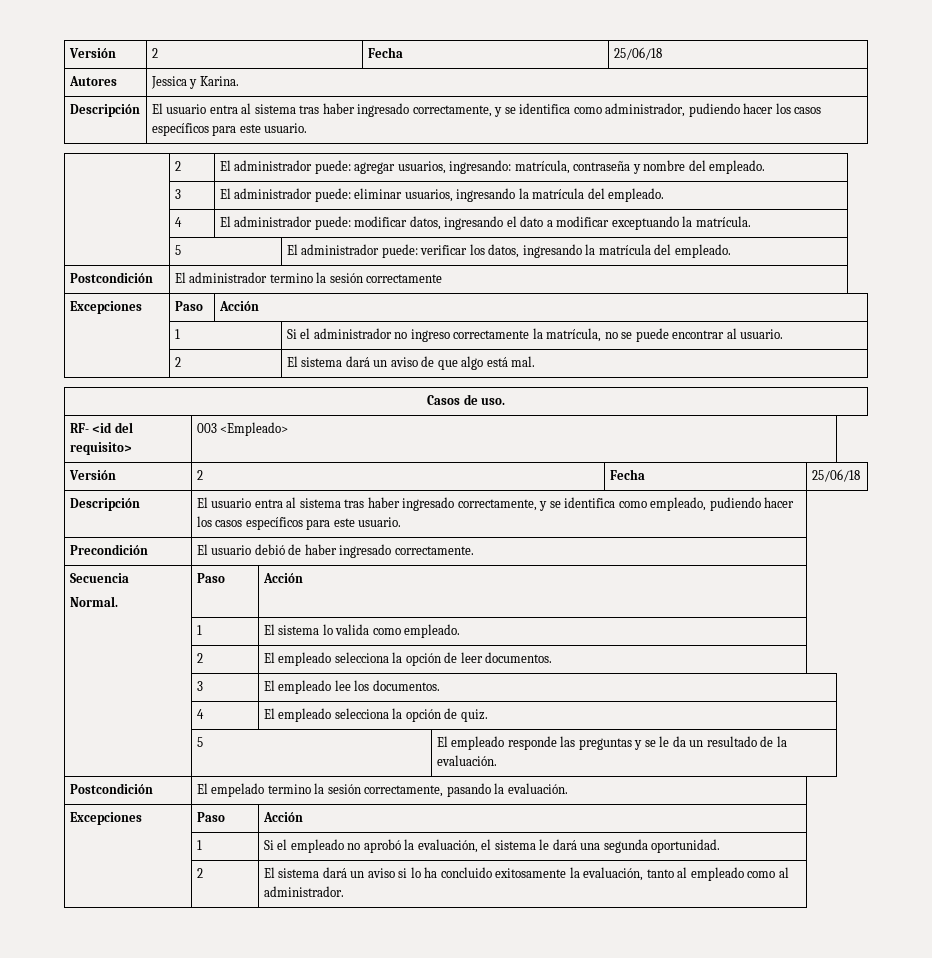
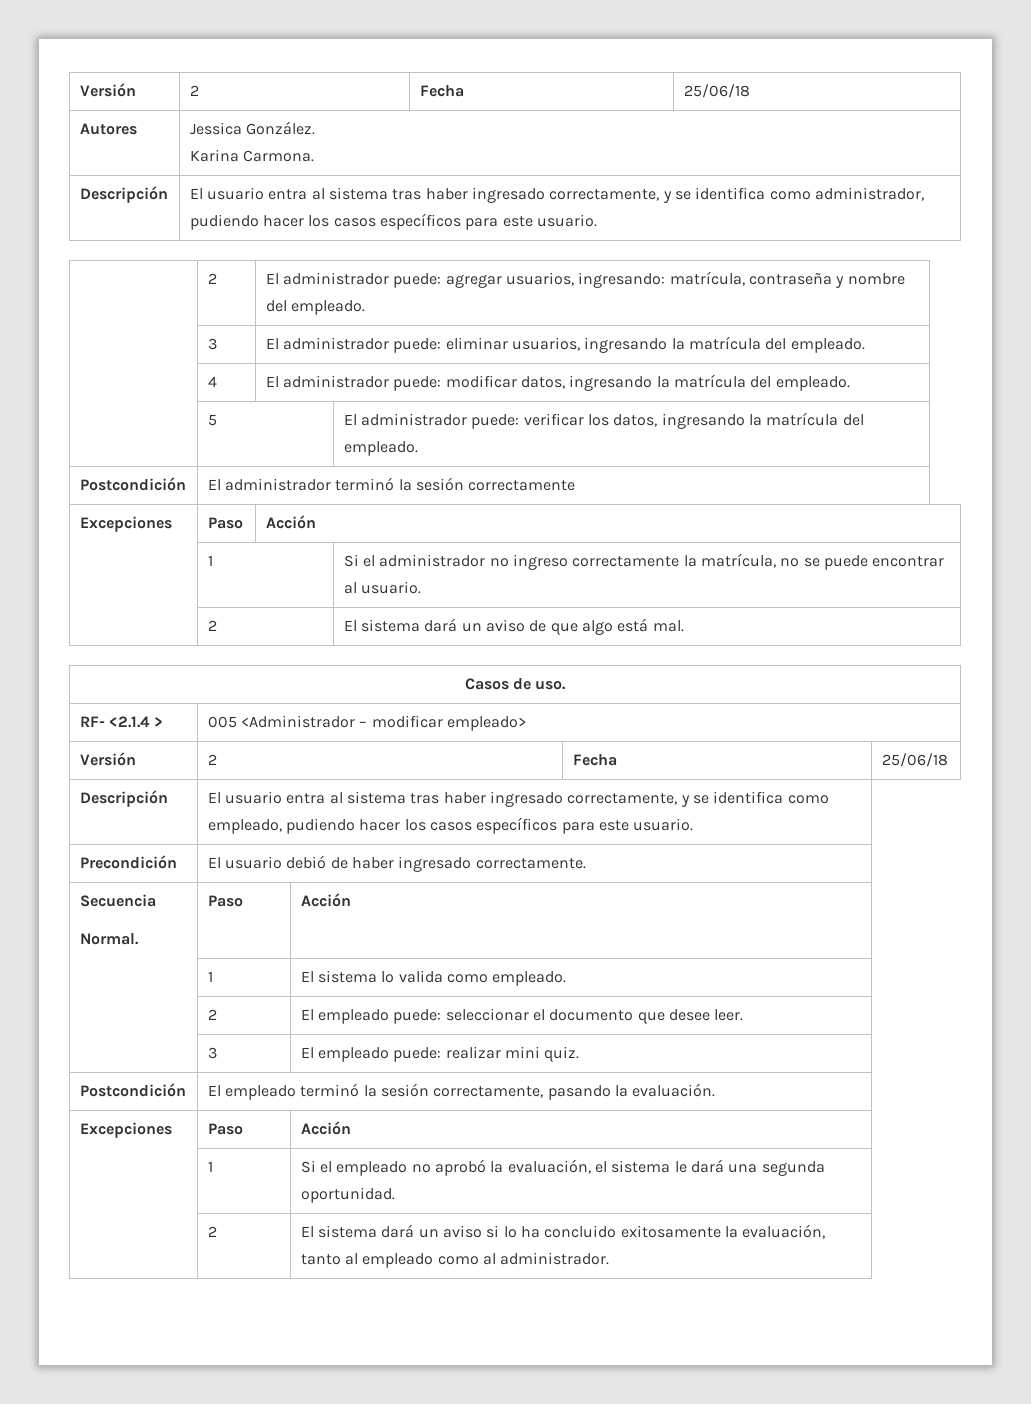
[189,76,239,89] y Karina. -> [246,121,316,135] [189,149,315,162] González. // Karina Carmona.
[506,216,751,230] el dato a modificar exceptuando la matrícula. -> [656,374,850,391] la matrícula del empleado.
[269,273,313,283] termino -> [335,477,395,491] terminó
[92,422,133,433] [69,442,132,455] [196,422,289,436] <id del requisito> | 003 <Empleado> -> [109,716,164,728] [207,715,527,731] <2.1.4 > | 005 <Administrador – modificar empleado>
[334,652,553,666] [196,681,203,691] [263,680,440,694] [196,709,204,719] [263,708,488,722] [196,737,203,747] [436,736,787,750] [436,755,497,766] [69,783,153,794] [196,783,311,797] selecciona la opción de leer documentos. // | 3 | El empleado lee los documentos. // | 4 | El empleado selecciona la opción de quiz. // | 5 | El empleado responde las preguntas y se le da un resultado de la evaluación. // Postcondición | El empelado termino -> [393,1008,744,1024] [207,1047,217,1059] [300,1046,580,1062] [79,1083,186,1097] [207,1083,360,1100] puede: seleccionar el documento que desee leer. // | 3 | El empleado puede: realizar mini quiz. // Postcondición | El empleado terminó

